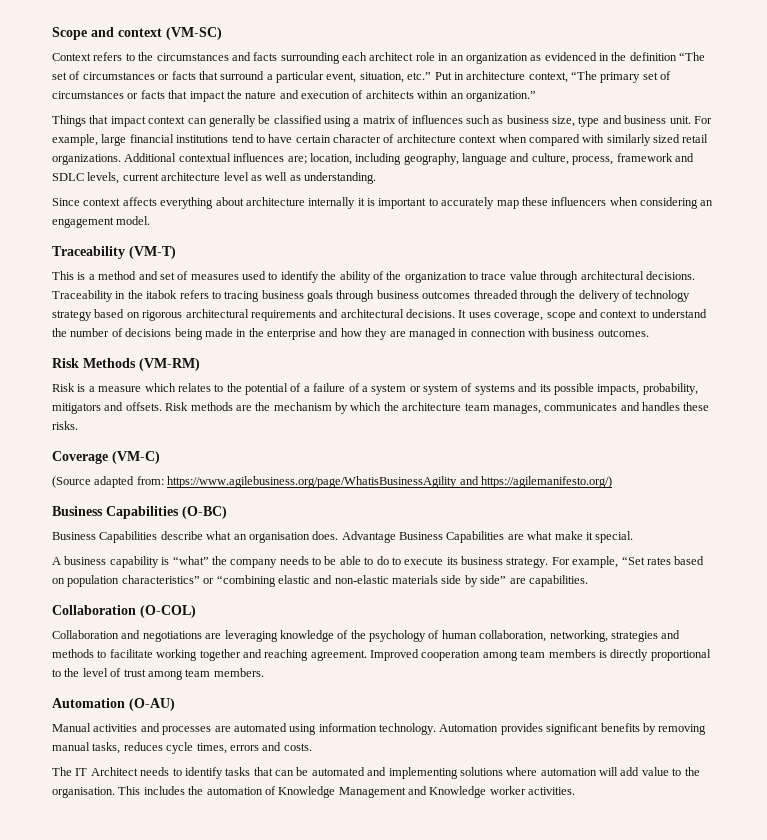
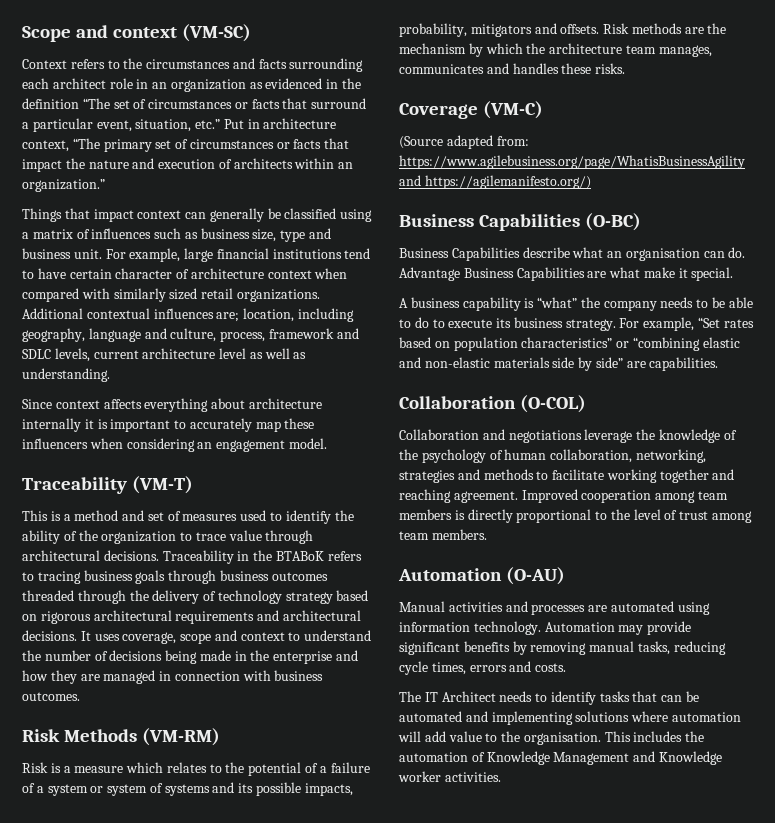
[146,290,178,299] itabok -> [275,551,324,561] BTABoK
[312,531,339,540] does. -> [703,247,746,258] can do.
[205,630,278,642] are leveraging -> [584,429,656,443] leverage the
[500,723,543,735] provides -> [618,621,692,635] may provide
[123,742,163,751] reduces -> [673,641,726,655] reducing

